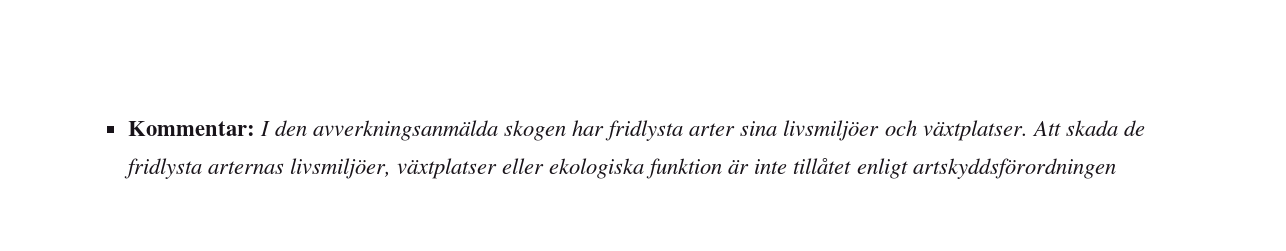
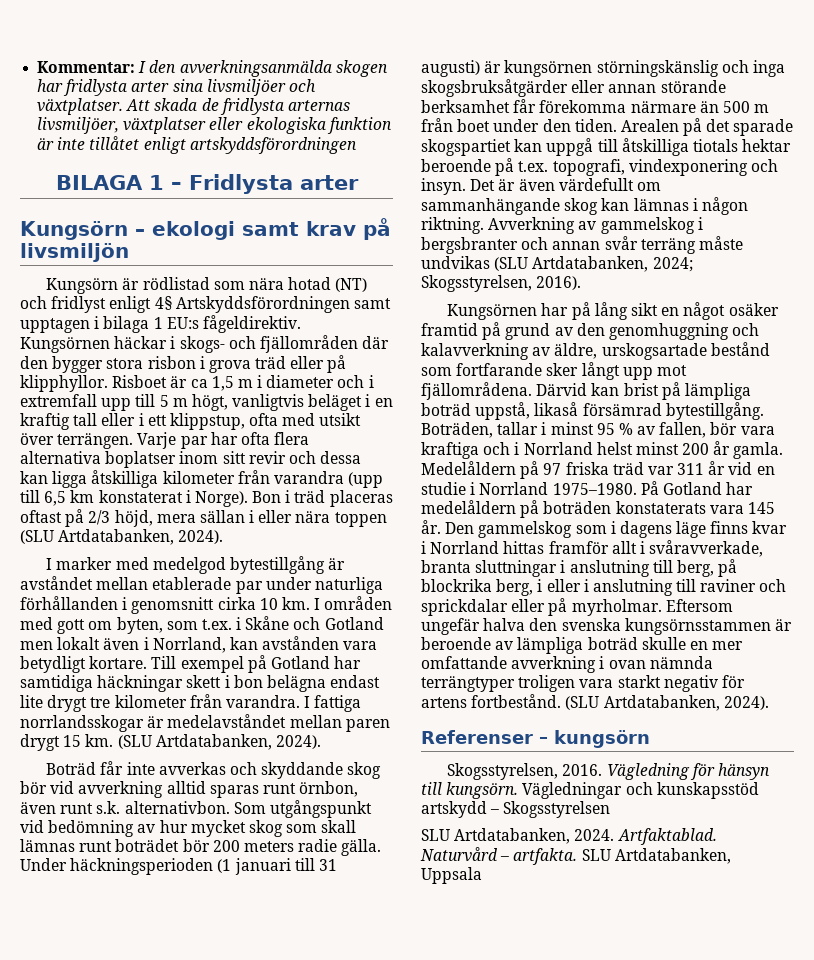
(1116, 168) none -> [55,174,359,194] [20,218,391,240] [20,243,129,262] [46,277,368,294] [20,296,391,313] [20,315,301,333] [20,335,390,353] [20,355,347,373] [20,375,374,392] [20,394,393,411] [20,413,362,430] [20,432,310,449] [20,451,362,468] [20,470,384,488] [20,490,393,507] [20,509,387,527] [20,529,224,545] [46,556,346,574] [20,576,383,594] [20,596,393,614] [20,616,384,634] [20,636,378,653] [20,655,362,673] [20,675,381,692] [20,694,362,712] [20,714,390,732] [20,734,321,751] [46,761,382,779] [20,781,359,798] [20,800,372,818] [20,820,357,837] [20,839,382,856] [20,858,337,875] [421,60,785,77] [421,79,726,97] [421,99,770,113] [421,118,794,136] [421,138,792,156] [421,158,778,176] [421,178,661,195] [421,197,748,215] [421,217,703,234] [421,236,743,254] [421,256,693,272] [421,275,582,292] [447,302,779,320] [421,322,760,340] [421,342,770,360] [421,362,687,380] [421,382,751,400] [421,402,764,420] [421,422,775,438] [421,441,784,459] [421,461,775,479] [421,481,754,495] [421,500,775,518] [421,520,788,538] [421,540,764,557] [421,559,738,577] [421,579,787,596] [421,598,733,616] [421,618,792,635] [421,637,744,654] [421,656,713,673] [421,675,745,692] [421,694,769,711] [421,730,650,748] [447,763,771,780] [421,782,759,799] [421,801,611,818] [421,828,717,845] [420,847,731,865] [421,867,482,884] // BILAGA 1 – Fridlysta arter // Kungsörn – ekologi samt krav på livsmiljön // Kungsörn är rödlistad som nära hotad (NT) och fridlyst enligt 4§ Artskyddsförordningen samt upptagen i bilaga 1 EU:s fågeldirektiv. Kungsörnen häckar i skogs- och fjällområden där den bygger stora risbon i grova träd eller på klipphyllor. Risboet är ca 1,5 m i diameter och i extremfall upp till 5 m högt, vanligtvis beläget i en kraftig tall eller i ett klippstup, ofta med utsikt över terrängen. Varje par har ofta flera alternativa boplatser inom sitt revir och dessa kan ligga åtskilliga kilometer från varandra (upp till 6,5 km konstaterat i Norge). Bon i träd placeras oftast på 2/3 höjd, mera sällan i eller nära toppen (SLU Artdatabanken, 2024). // I marker med medelgod bytestillgång är avståndet mellan etablerade par under naturliga förhållanden i genomsnitt cirka 10 km. I områden med gott om byten, som t.ex. i Skåne och Gotland men lokalt även i Norrland, kan avstånden vara betydligt kortare. Till exempel på Gotland har samtidiga häckningar skett i bon belägna endast lite drygt tre kilometer från varandra. I fattiga norrlandsskogar är medelavståndet mellan paren drygt 15 km. (SLU Artdatabanken, 2024). // Boträd får inte avverkas och skyddande skog bör vid avverkning alltid sparas runt örnbon, även runt s.k. alternativbon. Som utgångspunkt vid bedömning av hur mycket skog som skall lämnas runt boträdet bör 200 meters radie gälla. Under häckningsperioden (1 januari till 31 augusti) är kungsörnen störningskänslig och inga skogsbruksåtgärder eller annan störande berksamhet får förekomma närmare än 500 m från boet under den tiden. Arealen på det sparade skogspartiet kan uppgå till åtskilliga tiotals hektar beroende på t.ex. topografi, vindexponering och insyn. Det är även värdefullt om sammanhängande skog kan lämnas i någon riktning. Avverkning av gammelskog i bergsbranter och annan svår terräng måste undvikas (SLU Artdatabanken, 2024; Skogsstyrelsen, 2016). // Kungsörnen har på lång sikt en något osäker framtid på grund av den genomhuggning och kalavverkning av äldre, urskogsartade bestånd som fortfarande sker långt upp mot fjällområdena. Därvid kan brist på lämpliga boträd uppstå, likaså försämrad bytestillgång. Boträden, tallar i minst 95 % av fallen, bör vara kraftiga och i Norrland helst minst 200 år gamla. Medelåldern på 97 friska träd var 311 år vid en studie i Norrland 1975–1980. På Gotland har medelåldern på boträden konstaterats vara 145 år. Den gammelskog som i dagens läge finns kvar i Norrland hittas framför allt i svåravverkade, branta sluttningar i anslutning till berg, på blockrika berg, i eller i anslutning till raviner och sprickdalar eller på myrholmar. Eftersom ungefär halva den svenska kungsörnsstammen är beroende av lämpliga boträd skulle en mer omfattande avverkning i ovan nämnda terrängtyper troligen vara starkt negativ för artens fortbestånd. (SLU Artdatabanken, 2024). // Referenser – kungsörn // Skogsstyrelsen, 2016. Vägledning för hänsyn till kungsörn. Vägledningar och kunskapsstöd artskydd – Skogsstyrelsen // SLU Artdatabanken, 2024. Artfaktablad. Naturvård – artfakta. SLU Artdatabanken, Uppsala

